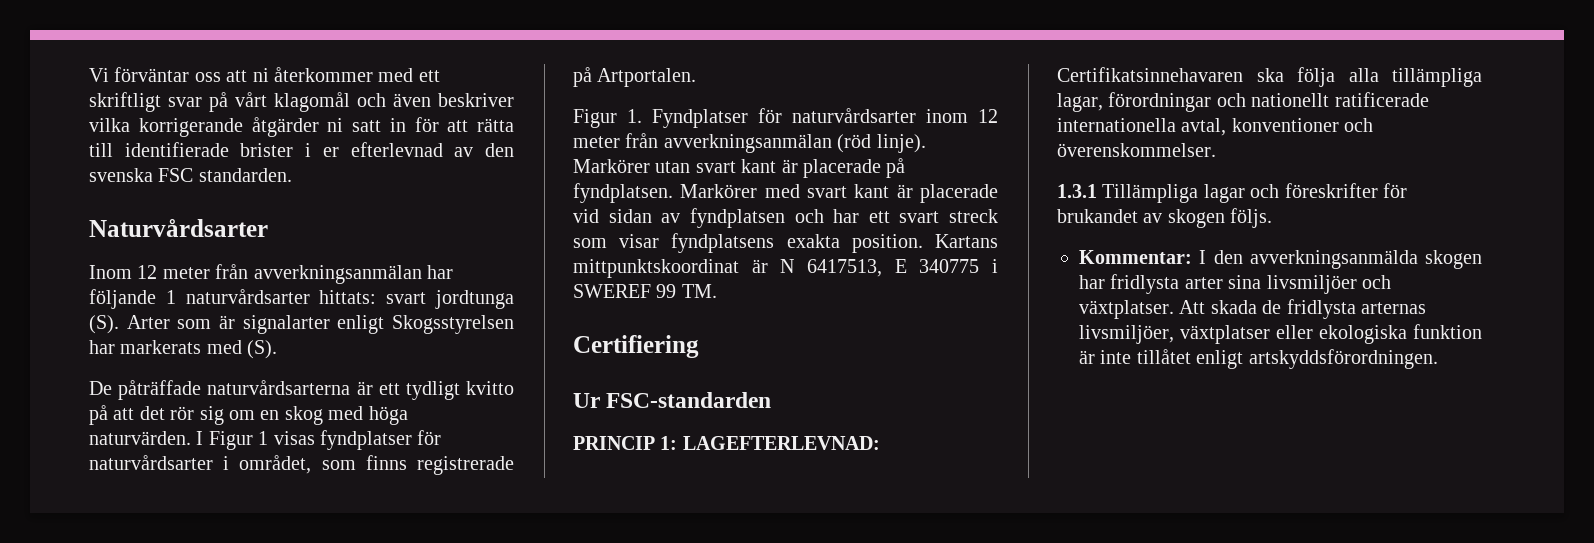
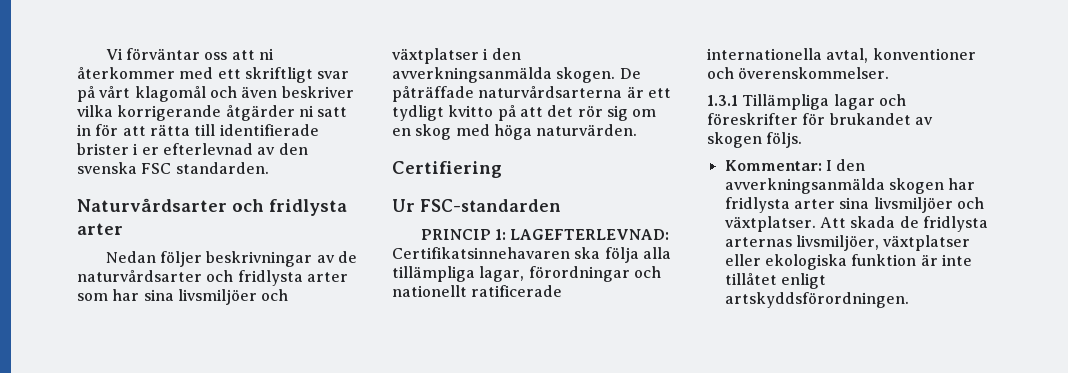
[89,264,453,284] [89,289,514,309] [89,315,514,334] [89,340,278,359] // Inom 12 meter från avverkningsanmälan har följande 1 naturvårdsarter hittats: svart jordtunga (S). Arter som är signalarter enligt Skogsstyrelsen har markerats med (S). // -> [232,199,347,216] [77,223,123,235] [105,251,358,267] [77,270,348,286] [77,289,289,305] [392,48,521,64] [392,67,616,83] och fridlysta arter // Nedan följer beskrivningar av de naturvårdsarter och fridlysta arter som har sina livsmiljöer och växtplatser i den avverkningsanmälda skogen.
[196,430,442,450] [89,455,514,475] [573,67,697,87] [573,108,998,128] [573,133,926,153] [573,158,906,178] [573,183,998,203] [573,208,998,228] [573,233,998,253] [573,259,998,278] [573,284,717,298] I Figur 1 visas fyndplatser för naturvårdsarter i området, som finns registrerade på Artportalen. // Figur 1. Fyndplatser för naturvårdsarter inom 12 meter från avverkningsanmälan (röd linje). Markörer utan svart kant är placerade på fyndplatsen. Markörer med svart kant är placerade vid sidan av fyndplatsen och har ett svart streck som visar fyndplatsens exakta position. Kartans mittpunktskoordinat är N 6417513, E 340775 i SWEREF 99 TM. -> (638, 130) none

